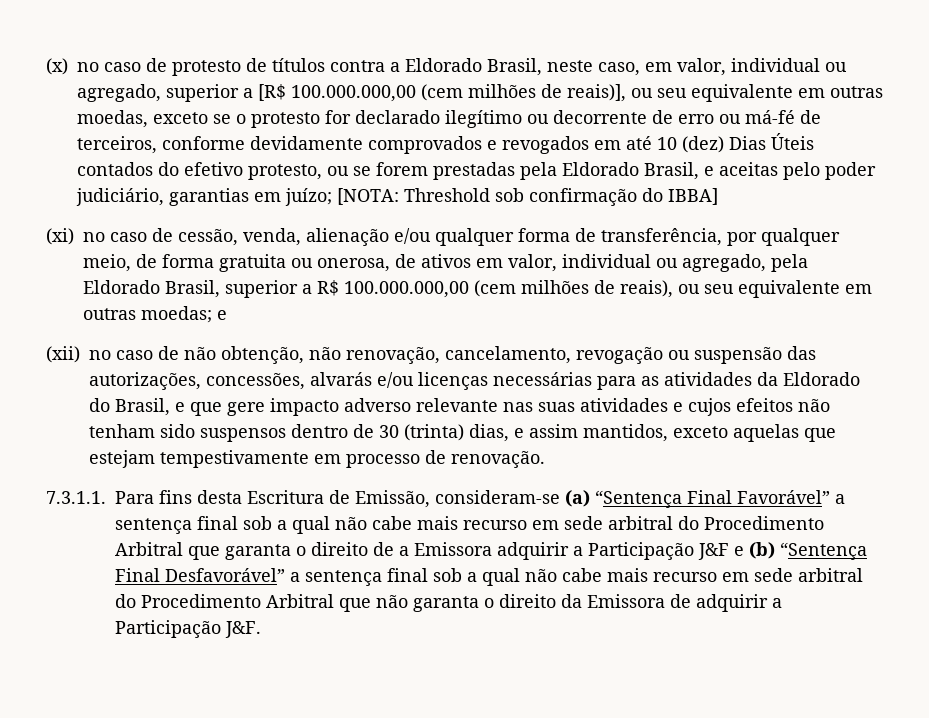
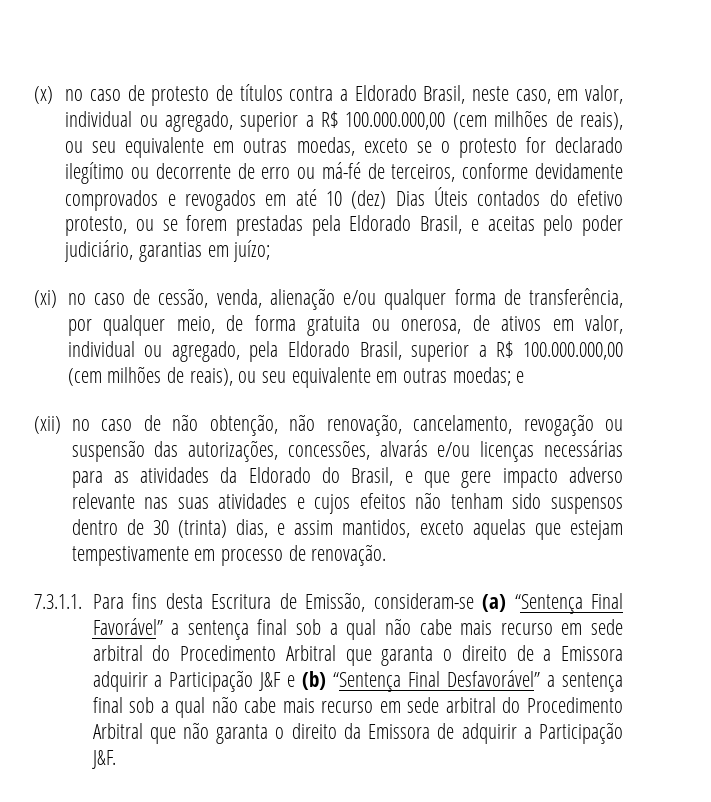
[258,84,626,102] [R$ 100.000.000,00 (cem milhões de reais)], -> [321,110,623,130] R$ 100.000.000,00 (cem milhões de reais),
[337,188,718,206] [NOTA: Threshold sob confirmação do IBBA] -> (271, 251) none

